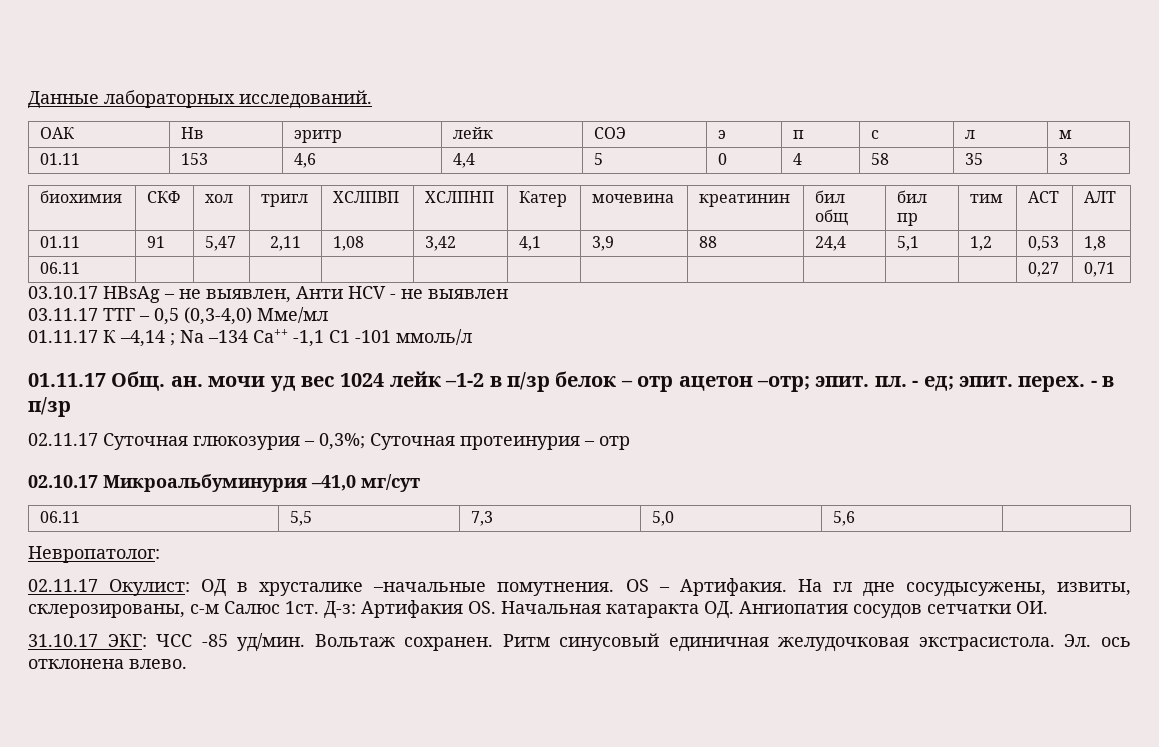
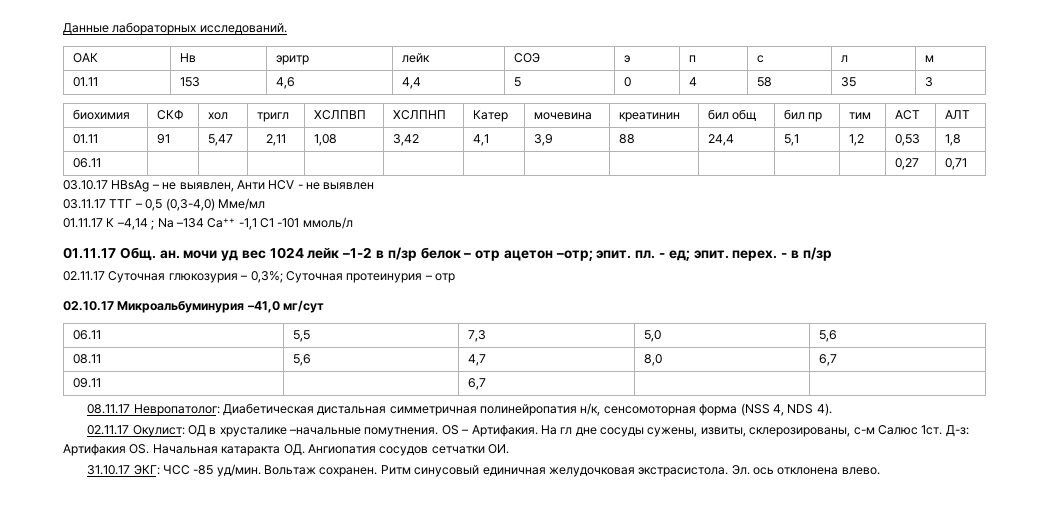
[28,546,160,563] | // Невропатолог: -> [72,354,101,364] [292,354,311,366] [467,354,486,366] [643,354,662,366] [818,354,837,366] [72,378,101,388] [467,378,486,390] [87,403,832,416] // 08.11 | 5,6 | 4,7 | 8,0 | 6,7 // 09.11 | | 6,7 | | // 08.11.17 Невропатолог: Диабетическая дистальная симметричная полинейропатия н/к, сенсомоторная форма (NSS 4, NDS 4).
[905,582,1046,597] сосудысужены, -> [599,427,698,437] сосуды сужены,

